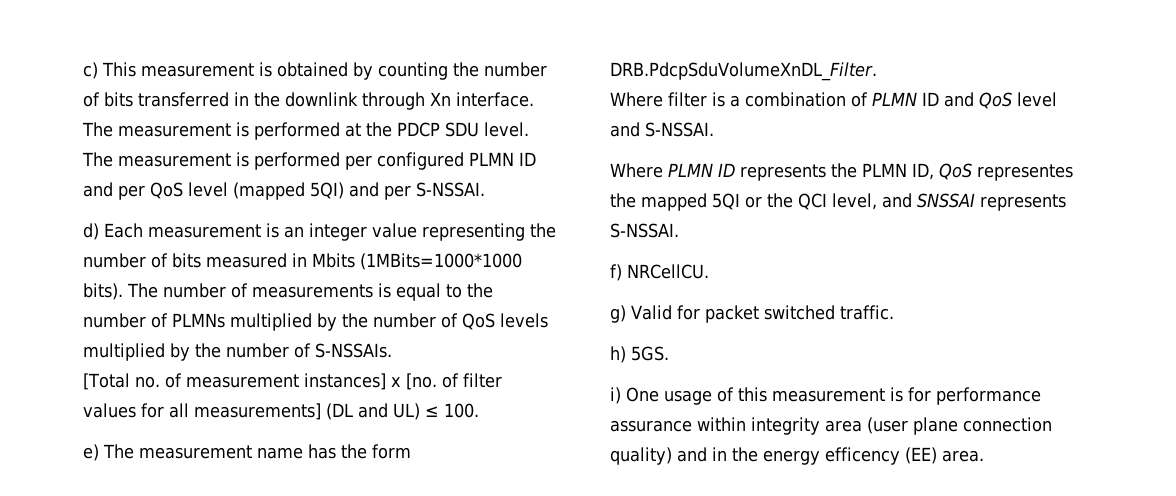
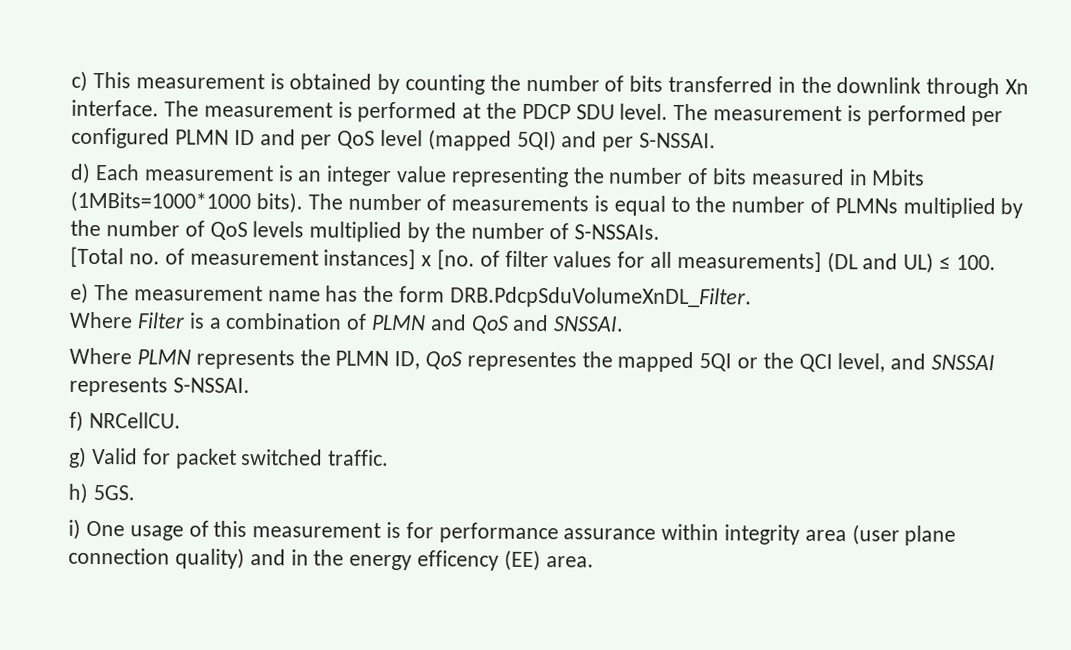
[668,92,708,107] filter -> [136,312,185,329] Filter
[922,92,940,106] ID -> (426, 322) none
[1017,92,1058,107] [610,122,715,137] level and S-NSSAI. -> [512,314,625,332] and SNSSAI.
[718,163,736,177] ID -> (191, 357) none

